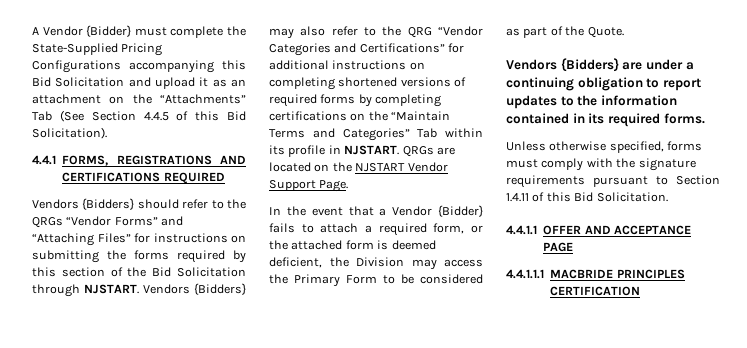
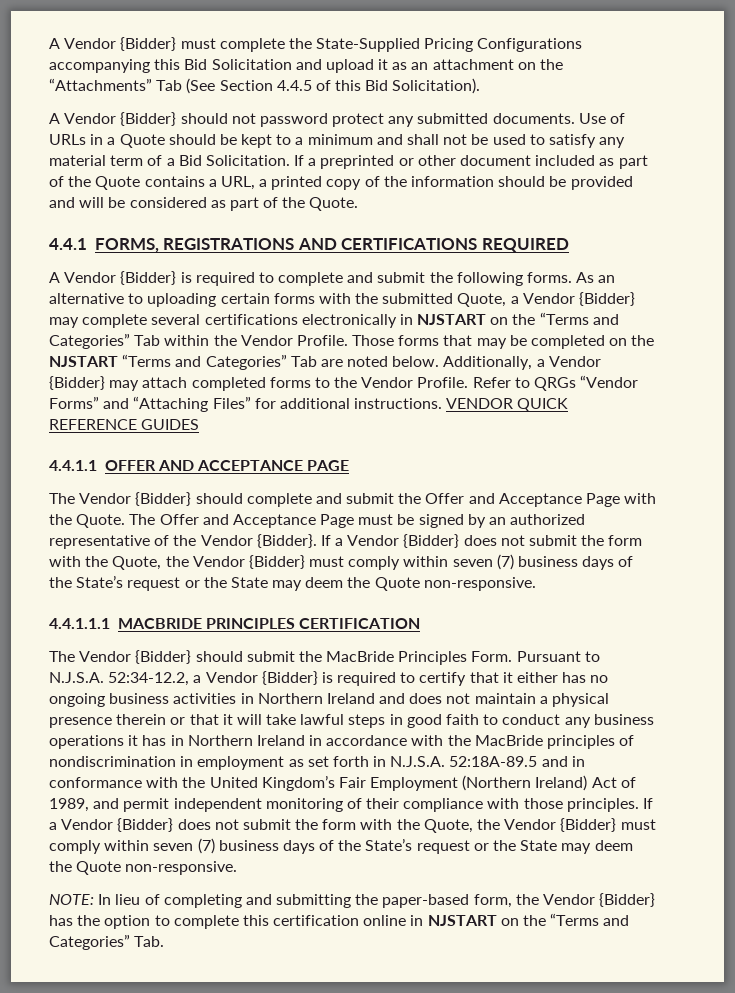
[32,155,246,166] [62,172,225,184] [32,198,247,210] [32,216,184,228] [32,233,246,246] [32,250,246,263] [32,267,246,277] [32,283,246,297] [269,26,483,39] [269,43,465,56] [269,60,425,70] [269,77,467,90] [269,94,442,107] [269,111,451,121] [269,128,483,141] [269,145,455,157] [269,162,448,172] [269,180,349,192] [269,205,483,217] [269,223,483,236] [269,240,436,250] [269,257,483,270] [269,274,395,287] 4.4.1 FORMS, REGISTRATIONS AND CERTIFICATIONS REQUIRED // Vendors {Bidders} should refer to the QRGs “Vendor Forms” and “Attaching Files” for instructions on submitting the forms required by this section of the Bid Solicitation through NJSTART. Vendors {Bidders} may also refer to the QRG “Vendor Categories and Certifications” for additional instructions on completing shortened versions of required forms by completing certifications on the “Maintain Terms and Categories” Tab within its profile in NJSTART. QRGs are located on the NJSTART Vendor Support Page. // In the event that a Vendor {Bidder} fails to attach a required form, or the attached form is deemed deficient, the Division may access the Primary Form to -> [49,112,626,127] [49,134,626,148] [49,155,648,169] [49,176,633,190] [49,197,105,208] A Vendor {Bidder} should not password protect any submitted documents. Use of URLs in a Quote should be kept to a minimum and shall not be used to satisfy any material term of a Bid Solicitation. If a preprinted or other document included as part of the Quote contains a URL, a printed copy of the information should be provided and will
[506,58,694,72] [506,77,701,91] [506,95,677,109] [506,113,705,127] [506,141,703,153] [506,158,696,171] [506,175,720,188] [506,192,668,202] Vendors {Bidders} are under a continuing obligation to report updates to the information contained in its required forms. // Unless otherwise specified, forms must comply with the signature requirements pursuant to Section 1.4.11 of this Bid Solicitation. -> [49,238,569,253] [49,271,616,286] [49,292,636,307] [49,312,619,328] [49,333,655,349] [49,354,601,370] [49,375,639,391] [49,396,569,412] [49,419,200,430] 4.4.1 FORMS, REGISTRATIONS AND CERTIFICATIONS REQUIRED // A Vendor {Bidder} is required to complete and submit the following forms. As an alternative to uploading certain forms with the submitted Quote, a Vendor {Bidder} may complete several certifications electronically in NJSTART on the “Terms and Categories” Tab within the Vendor Profile. Those forms that may be completed on the NJSTART “Terms and Categories” Tab are noted below. Additionally, a Vendor {Bidder} may attach completed forms to the Vendor Profile. Refer to QRGs “Vendor Forms” and “Attaching Files” for additional instructions. VENDOR QUICK REFERENCE GUIDES
[506,269,685,279] [550,286,641,296] 4.4.1.1.1 MACBRIDE PRINCIPLES CERTIFICATION -> [49,492,657,507] [49,514,586,528] [49,534,643,549] [49,554,634,570] [49,575,536,591] [49,618,421,629] [49,650,600,665] [49,671,609,686] [49,693,610,707] [49,714,654,728] [49,735,635,749] [49,756,585,770] [49,775,636,791] [49,798,654,812] [49,818,656,833] [49,838,633,854] [49,861,238,875] [49,893,656,908] [49,913,630,929] [49,934,165,950] The Vendor {Bidder} should complete and submit the Offer and Acceptance Page with the Quote. The Offer and Acceptance Page must be signed by an authorized representative of the Vendor {Bidder}. If a Vendor {Bidder} does not submit the form with the Quote, the Vendor {Bidder} must comply within seven (7) business days of the State’s request or the State may deem the Quote non-responsive. // 4.4.1.1.1 MACBRIDE PRINCIPLES CERTIFICATION // The Vendor {Bidder} should submit the MacBride Principles Form. Pursuant to N.J.S.A. 52:34-12.2, a Vendor {Bidder} is required to certify that it either has no ongoing business activities in Northern Ireland and does not maintain a physical presence therein or that it will take lawful steps in good faith to conduct any business operations it has in Northern Ireland in accordance with the MacBride principles of nondiscrimination in employment as set forth in N.J.S.A. 52:18A-89.5 and in conformance with the United Kingdom’s Fair Employment (Northern Ireland) Act of 1989, and permit independent monitoring of their compliance with those principles. If a Vendor {Bidder} does not submit the form with the Quote, the Vendor {Bidder} must comply within seven (7) business days of the State’s request or the State may deem the Quote non-responsive. // NOTE: In lieu of completing and submitting the paper-based form, the Vendor {Bidder} has the option to complete this certification online in NJSTART on the “Terms and Categories” Tab.

